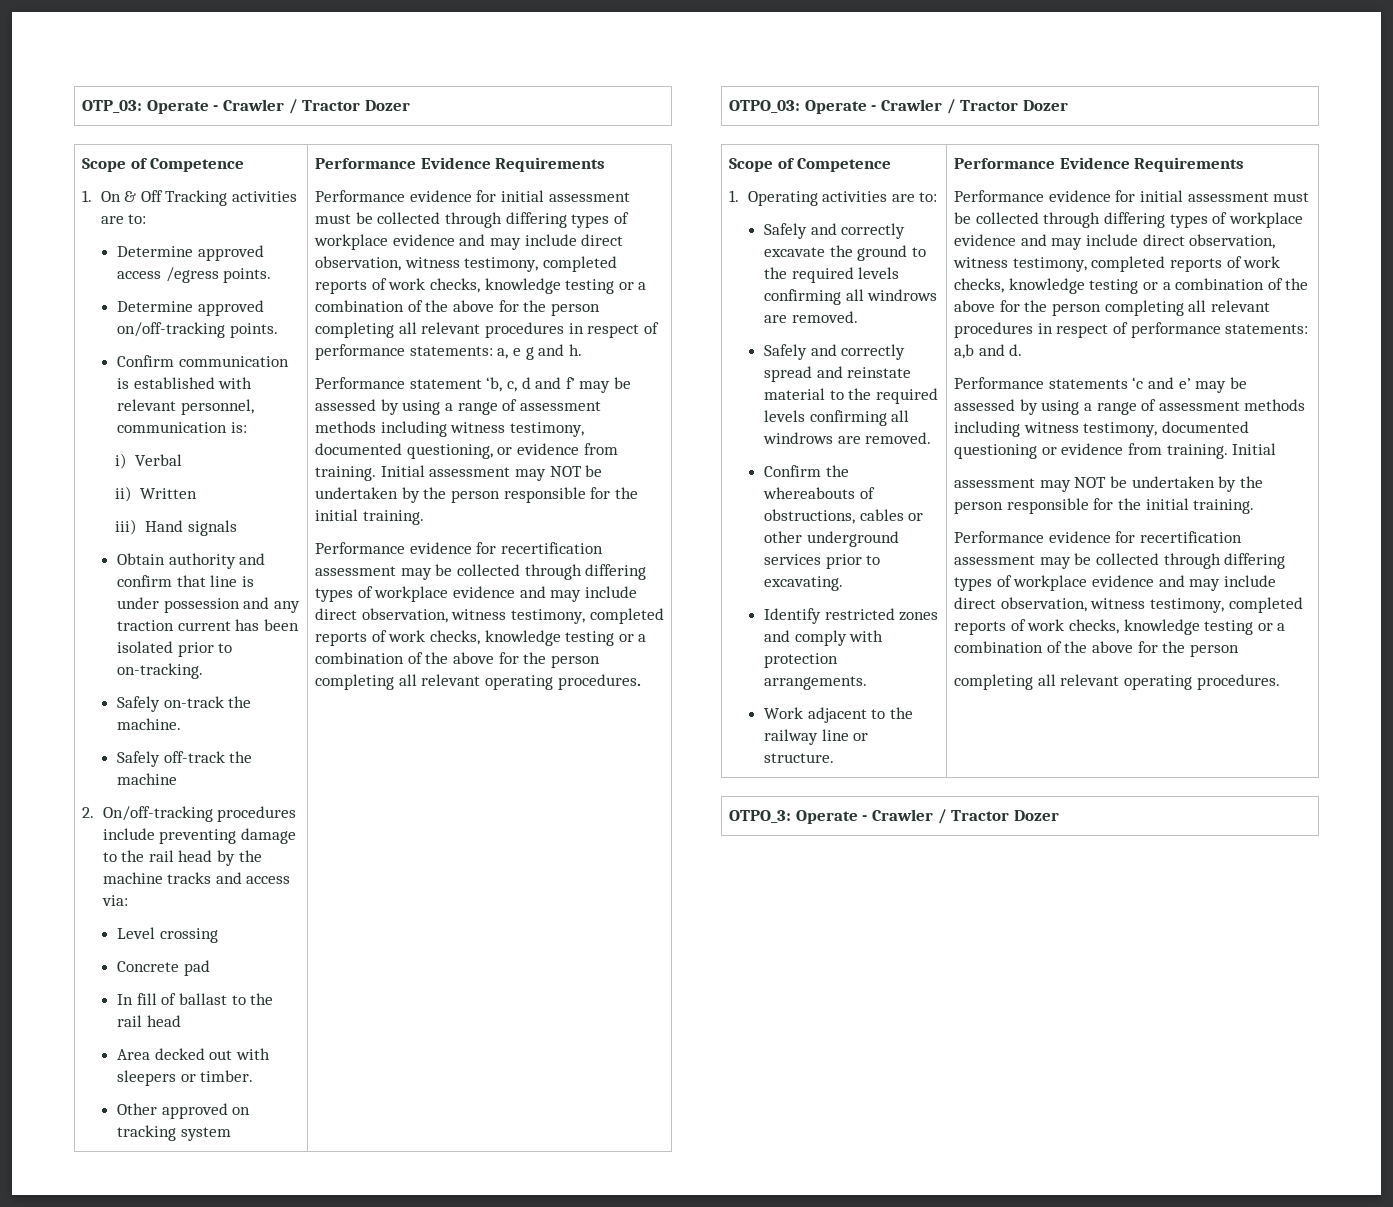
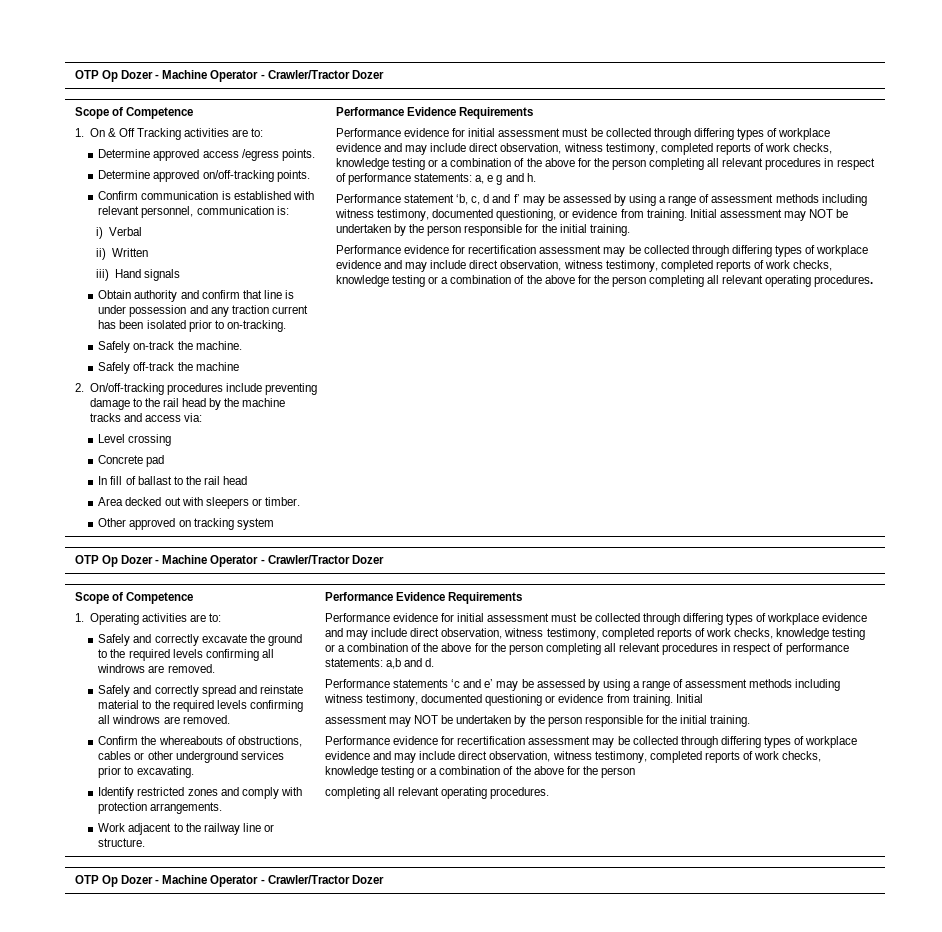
[82,99,361,114] OTP_03: Operate - Crawler / Tractor -> [74,70,350,82] OTP Op Dozer - Machine Operator - Crawler/Tractor
[729,99,1019,114] OTPO_03: Operate - Crawler / Tractor -> [74,555,350,567] OTP Op Dozer - Machine Operator - Crawler/Tractor
[729,809,1010,824] OTPO_3: Operate - Crawler / Tractor -> [74,875,350,887] OTP Op Dozer - Machine Operator - Crawler/Tractor

